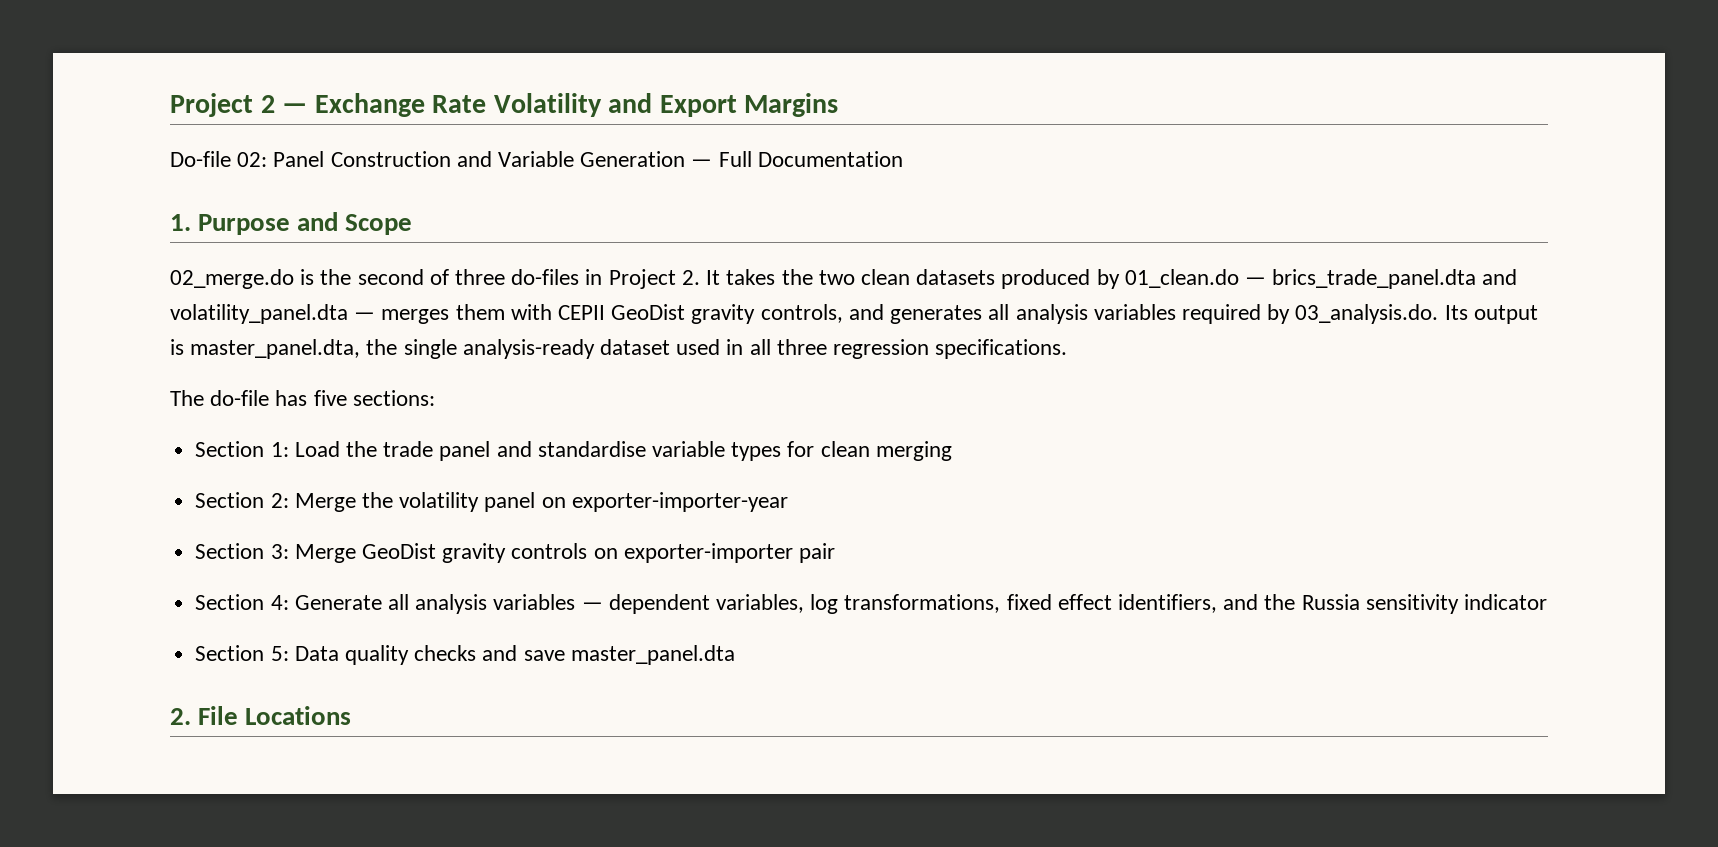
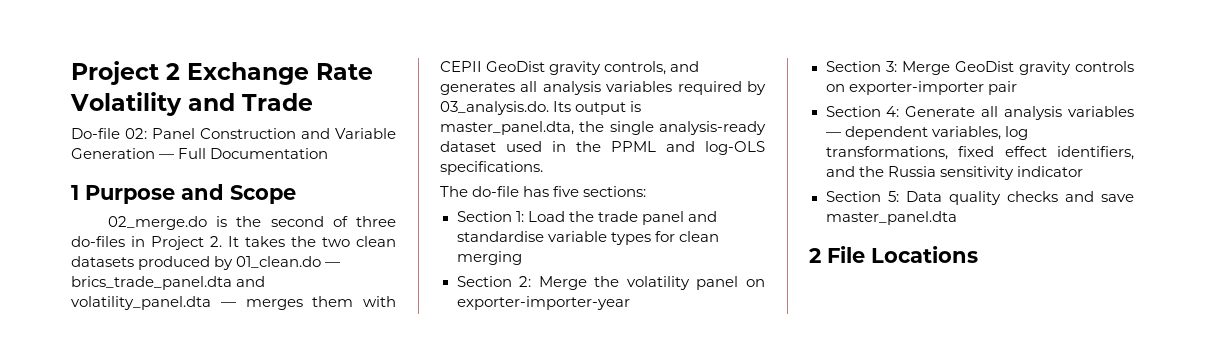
[282,103,308,113] — -> (180, 71) none
[659,93,839,117] Export Margins -> [242,93,313,111] Trade
[170,214,191,231] 1. -> [71,185,79,200] 1
[749,339,930,359] all three regression -> [576,141,765,155] the PPML and log-OLS
[170,708,191,725] 2. -> [809,248,821,263] 2

